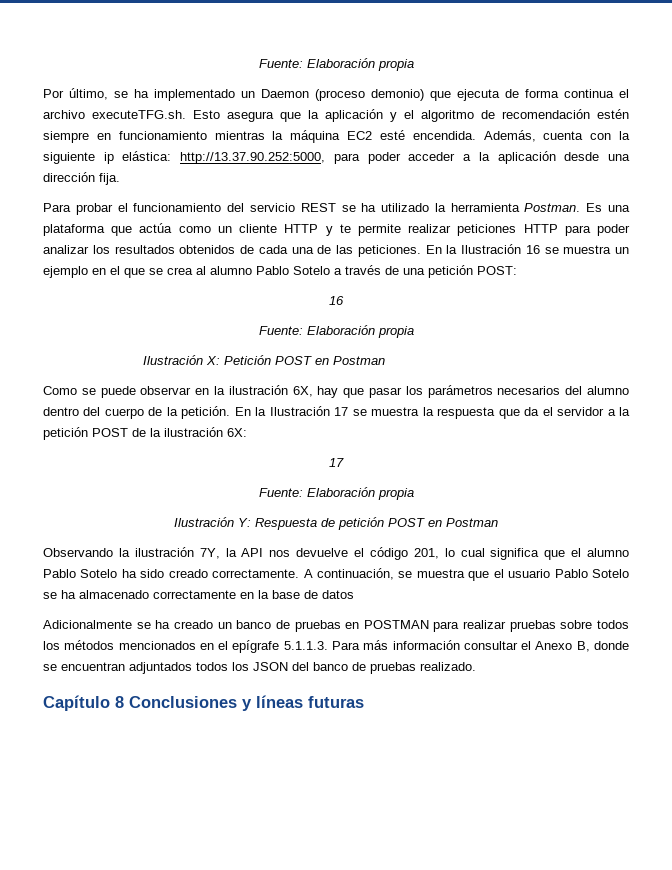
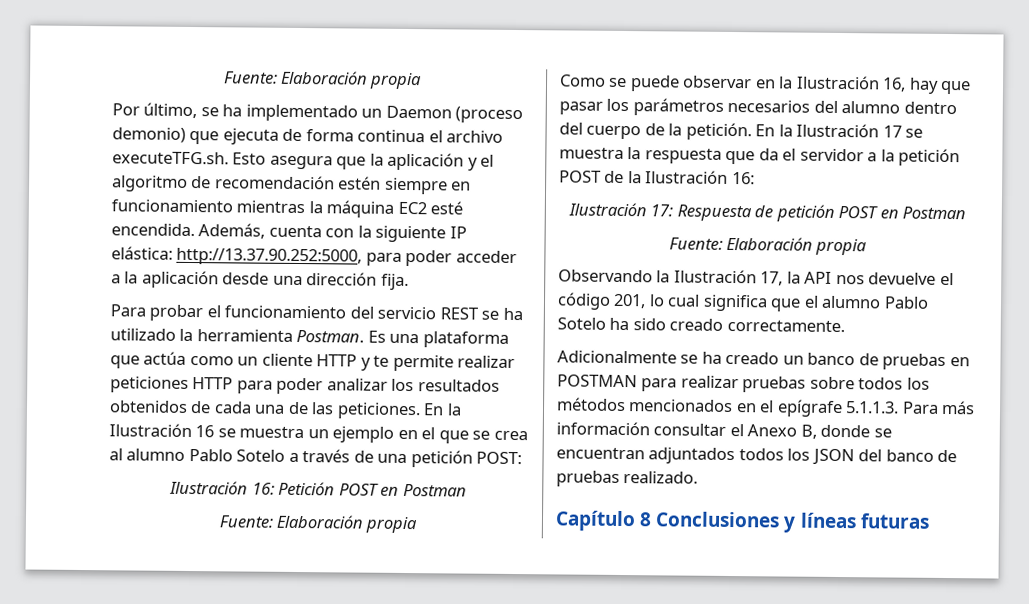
[103,152,114,164] ip -> [449,226,467,239] IP
[329,296,344,305] [258,325,414,338] [142,355,385,365] 16 // Fuente: Elaboración propia // Ilustración X: Petición POST en Postman -> [169,480,467,497] [218,514,419,534] Ilustración 16: Petición POST en Postman // Fuente: Elaboración propia
[228,385,313,397] ilustración 6X, -> [795,75,907,92] Ilustración 16,
[164,427,247,437] [329,458,344,467] [258,487,414,500] [174,517,251,527] ilustración 6X: // 17 // Fuente: Elaboración propia // Ilustración Y: -> [645,170,755,185] [567,202,674,217] Ilustración 16: // Ilustración 17:
(498, 522) none -> [668,236,868,256] // Fuente: Elaboración propia
[134,547,220,559] ilustración 7Y, -> [673,269,784,286] Ilustración 17,
[303,568,630,581] [43,590,354,599] A continuación, se muestra que el usuario Pablo Sotelo se ha almacenado correctamente en la base de datos -> (845, 326) none

